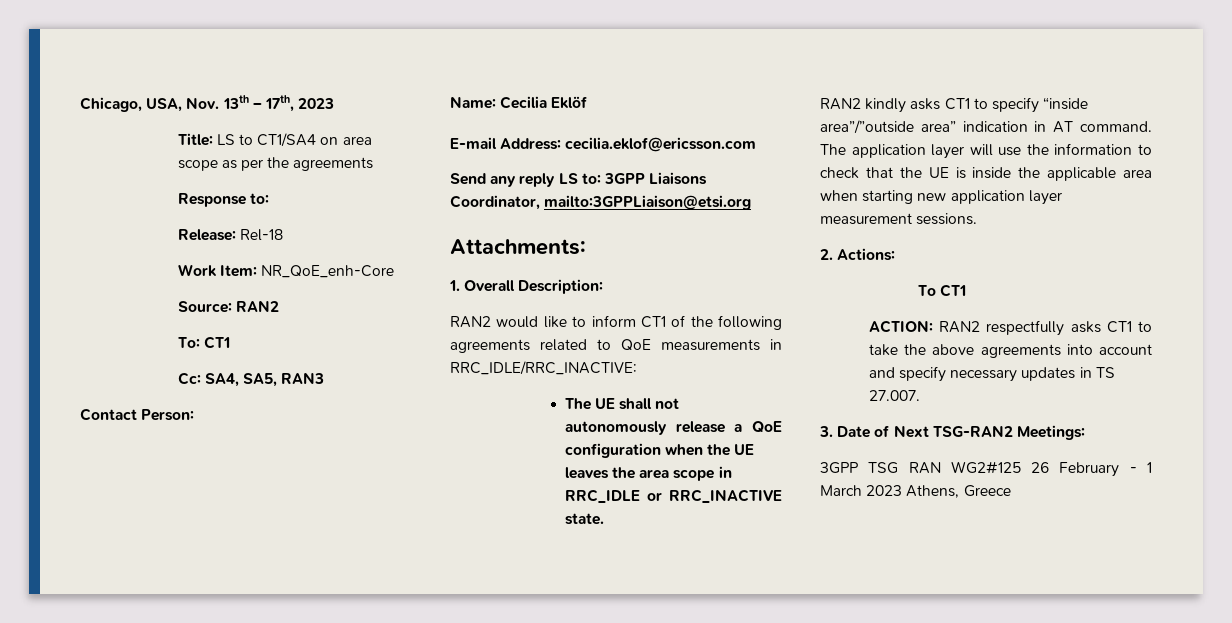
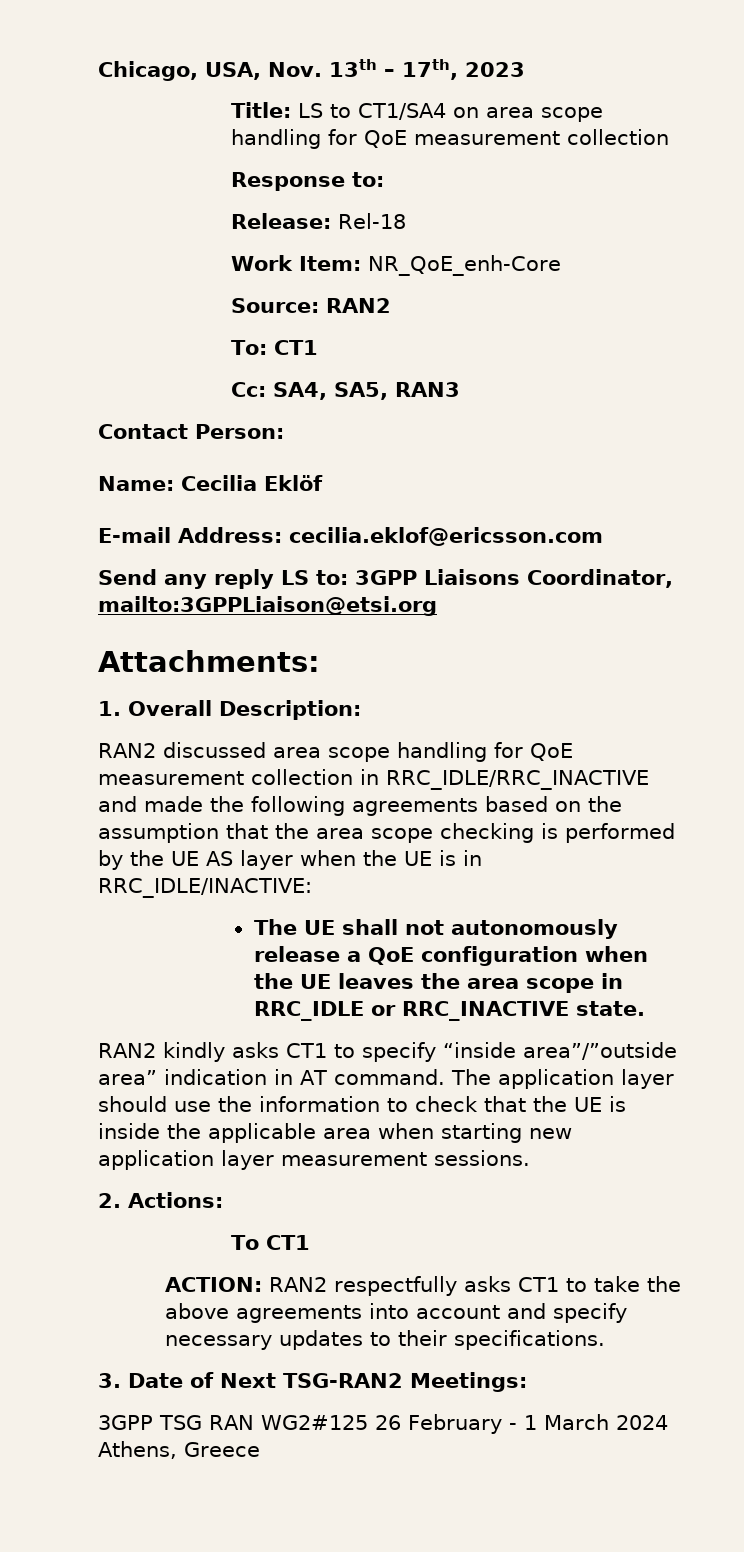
[221,157,374,171] as per the agreements -> [231,129,670,149] handling for QoE measurement collection
[496,315,782,330] [450,339,782,353] [450,361,637,375] would like to inform CT1 of the following agreements related to QoE measurements in RRC_IDLE/RRC_INACTIVE: -> [162,742,573,762] [98,769,649,790] [98,796,622,816] [98,823,675,843] [98,850,482,870] [98,878,312,898] discussed area scope handling for QoE measurement collection in RRC_IDLE/RRC_INACTIVE and made the following agreements based on the assumption that the area scope checking is performed by the UE AS layer when the UE is in RRC_IDLE/INACTIVE:
[969,144,993,156] will -> [98,1096,167,1112] should
[1079,367,1115,378] [868,390,920,401] in TS 27.007. -> [369,1330,605,1350] to their specifications.
[866,485,903,496] 2023 -> [615,1415,668,1430] 2024

